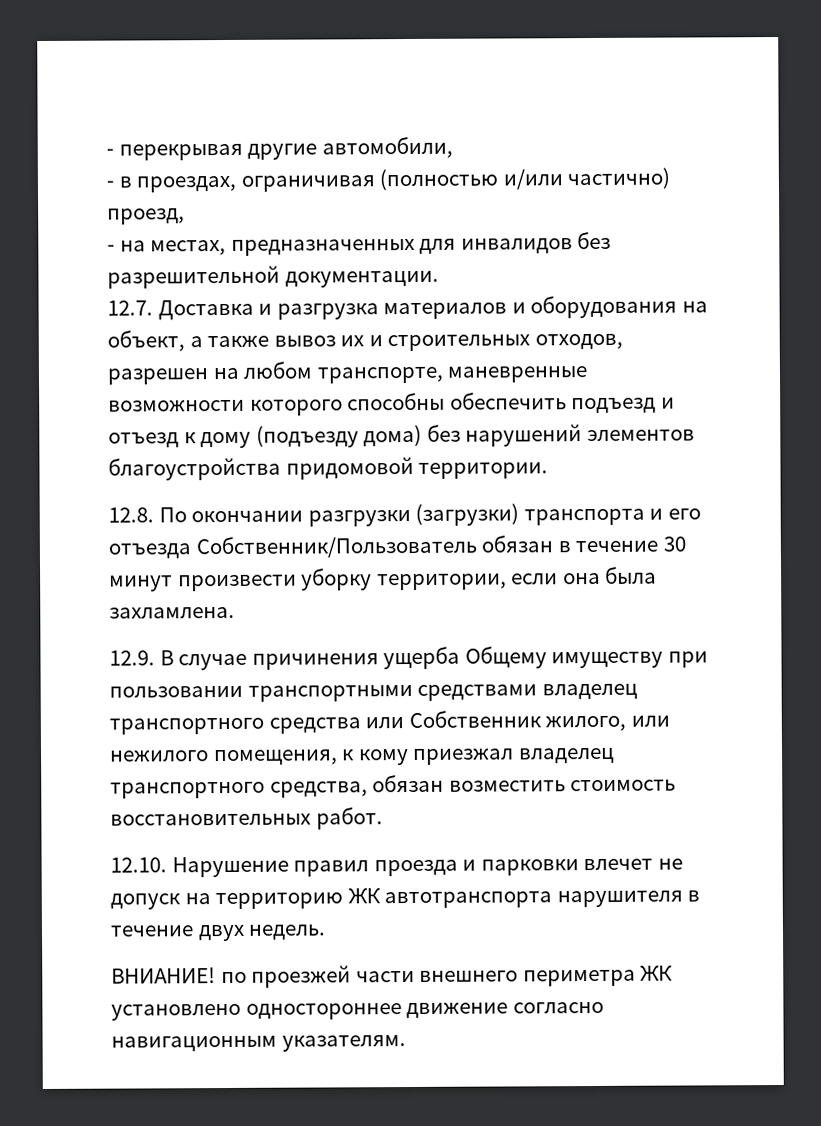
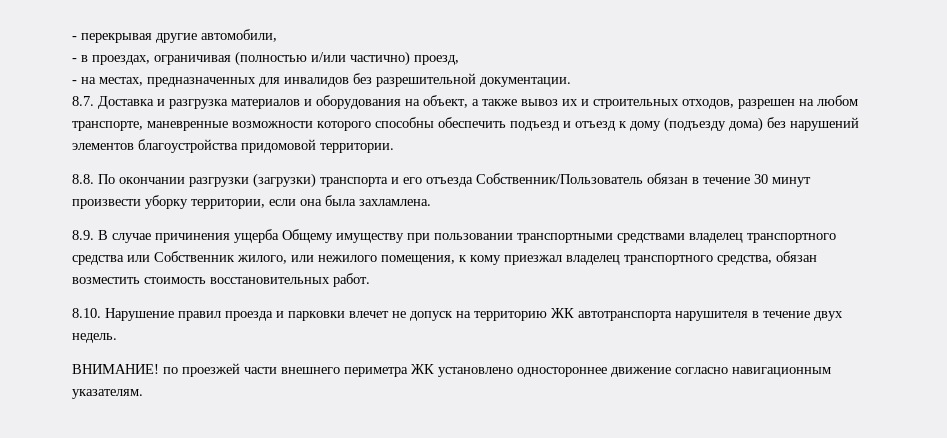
[107,300,153,316] 12.7. -> [72,96,94,106] 8.7.
[108,507,154,523] 12.8. -> [72,174,94,184] 8.8.
[109,650,155,666] 12.9. -> [72,230,94,240] 8.9.
[110,857,167,873] 12.10. -> [72,308,101,318] 8.10.
[111,967,216,984] ВНИАНИЕ! -> [72,364,159,374] ВНИМАНИЕ!

